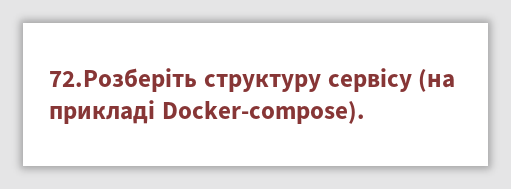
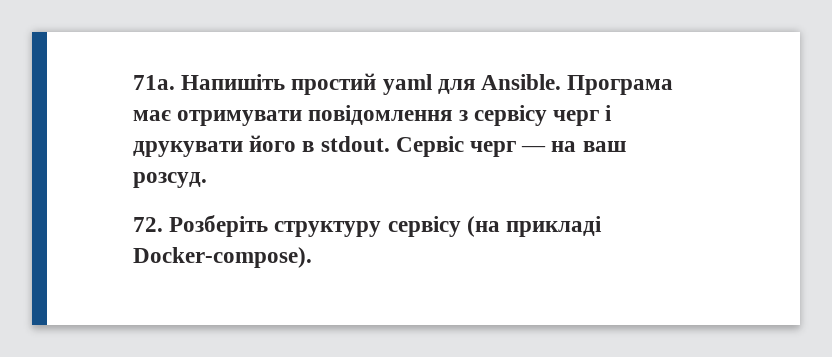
[49,68,197,92] 72.Розберіть -> [133,73,674,95] [133,105,613,126] [133,135,626,157] [133,172,207,188] [133,215,269,237] 71а. Напишіть простий yaml для Ansible. Програма має отримувати повідомлення з сервісу черг і друкувати його в stdout. Сервіс черг — на ваш розсуд. // 72. Розберіть

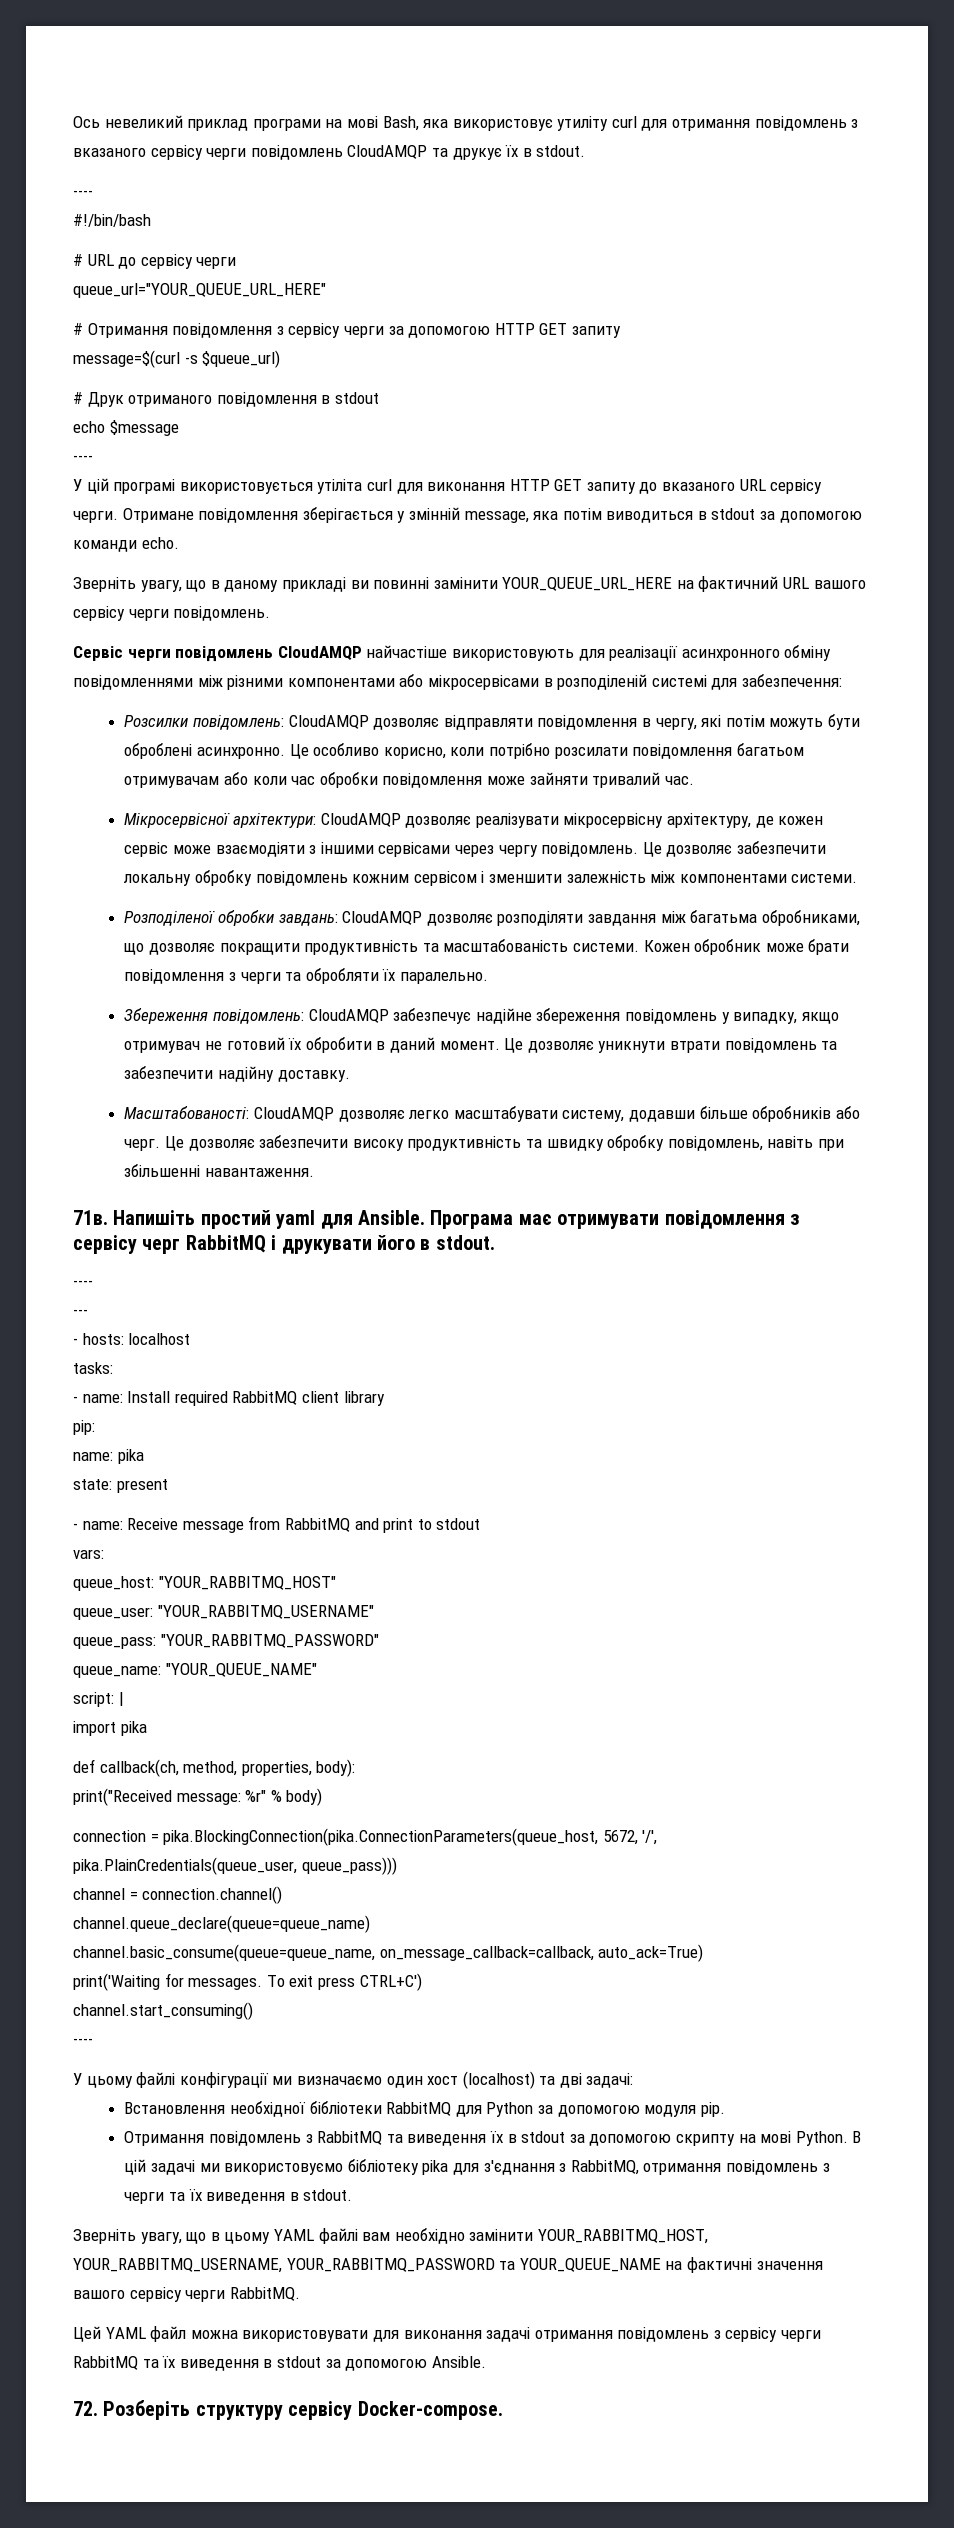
[133,75,175,90] 71а. -> [73,115,859,131] [73,145,586,160] [73,190,93,197] [73,214,151,227] [73,254,237,269] [73,283,326,298] [73,323,621,338] [73,350,281,368] [73,392,379,407] [73,420,179,436] [73,455,93,462] [73,478,823,494] [73,507,862,523] [73,537,179,552] [73,576,866,592] [73,606,271,621] [73,645,832,662] [73,674,842,690] [124,714,860,730] [124,743,804,759] [124,772,694,788] [124,813,824,828] [124,841,826,857] [124,870,858,886] [124,910,860,926] [124,939,850,955] [124,968,488,984] [124,1008,839,1024] [124,1037,838,1053] [124,1066,350,1082] [124,1106,860,1122] [124,1135,844,1151] [124,1164,315,1177] [73,1210,108,1225] Ось невеликий приклад програми на мові Bash, яка використовує утиліту curl для отримання повідомлень з вказаного сервісу черги повідомлень CloudAMQP та друкує їх в stdout. // ---- // #!/bin/bash // # URL до сервісу черги // queue_url="YOUR_QUEUE_URL_HERE" // # Отримання повідомлення з сервісу черги за допомогою HTTP GET запиту // message=$(curl -s $queue_url) // # Друк отриманого повідомлення в stdout // echo $message // ---- // У цій програмі використовується утіліта curl для виконання HTTP GET запиту до вказаного URL сервісу черги. Отримане повідомлення зберігається у змінній message, яка потім виводиться в stdout за допомогою команди echo. // Зверніть увагу, що в даному прикладі ви повинні замінити YOUR_QUEUE_URL_HERE на фактичний URL вашого сервісу черги повідомлень. // Сервіс черги повідомлень CloudAMQP найчастіше використовують для реалізації асинхронного обміну повідомленнями між різними компонентами або мікросервісами в розподіленій системі для забезпечення: // Розсилки повідомлень: CloudAMQP дозволяє відправляти повідомлення в чергу, які потім можуть бути оброблені асинхронно. Це особливо корисно, коли потрібно розсилати повідомлення багатьом отримувачам або коли час обробки повідомлення може зайняти тривалий час. // Мікросервісної архітектури: CloudAMQP дозволяє реалізувати мікросервісну архітектуру, де кожен сервіс може взаємодіяти з іншими сервісами через чергу повідомлень. Це дозволяє забезпечити локальну обробку повідомлень кожним сервісом і зменшити залежність між компонентами системи. // Розподіленої обробки завдань: CloudAMQP дозволяє розподіляти завдання між багатьма обробниками, що дозволяє покращити продуктивність та масштабованість системи. Кожен обробник може брати повідомлення з черги та обробляти їх паралельно. // Збереження повідомлень: CloudAMQP забезпечує надійне збереження повідомлень у випадку, якщо отримувач не готовий їх обробити в даний момент. Це дозволяє уникнути втрати повідомлень та забезпечити надійну доставку. // Масштабованості: CloudAMQP дозволяє легко масштабувати систему, додавши більше обробників або черг. Це дозволяє забезпечити високу продуктивність та швидку обробку повідомлень, навіть при збільшенні навантаження. // 71в.
(600, 118) none -> [185,1235,266,1253] RabbitMQ
[395,136,626,157] [133,172,207,188] Сервіс черг — на ваш розсуд. -> [73,1280,93,1287] [73,1309,88,1316] [73,1333,191,1345] [73,1362,113,1374] [73,1391,385,1406] [73,1420,95,1435] [73,1449,144,1464] [73,1479,168,1493] [73,1516,481,1533] [73,1549,104,1559] [73,1576,336,1591] [73,1605,374,1620] [73,1634,379,1649] [73,1663,317,1678] [73,1692,124,1707] [73,1721,147,1736] [73,1759,356,1777] [73,1788,323,1806] [73,1828,658,1846] [73,1857,397,1875] [73,1886,283,1904] [73,1915,370,1933] [73,1944,704,1962] [73,1973,422,1991] [73,2002,253,2020] [73,2038,93,2045] [73,2071,634,2089] [124,2101,725,2117] [124,2131,862,2146] [124,2159,830,2175] [124,2189,353,2204] [73,2228,708,2244] [73,2257,823,2273] [73,2287,300,2302] [73,2326,822,2342] [73,2356,486,2371] // ---- // --- // - hosts: localhost // tasks: // - name: Install required RabbitMQ client library // pip: // name: pika // state: present // - name: Receive message from RabbitMQ and print to stdout // vars: // queue_host: "YOUR_RABBITMQ_HOST" // queue_user: "YOUR_RABBITMQ_USERNAME" // queue_pass: "YOUR_RABBITMQ_PASSWORD" // queue_name: "YOUR_QUEUE_NAME" // script: | // import pika // def callback(ch, method, properties, body): // print("Received message: %r" % body) // connection = pika.BlockingConnection(pika.ConnectionParameters(queue_host, 5672, '/', pika.PlainCredentials(queue_user, queue_pass))) // channel = connection.channel() // channel.queue_declare(queue=queue_name) // channel.basic_consume(queue=queue_name, on_message_callback=callback, auto_ack=True) // print('Waiting for messages. To exit press CTRL+C') // channel.start_consuming() // ---- // У цьому файлі конфігурації ми визначаємо один хост (localhost) та дві задачі: // Встановлення необхідної бібліотеки RabbitMQ для Python за допомогою модуля pip. // Отримання повідомлень з RabbitMQ та виведення їх в stdout за допомогою скрипту на мові Python. В цій задачі ми використовуємо бібліотеку pika для з'єднання з RabbitMQ, отримання повідомлень з черги та їх виведення в stdout. // Зверніть увагу, що в цьому YAML файлі вам необхідно замінити YOUR_RABBITMQ_HOST, YOUR_RABBITMQ_USERNAME, YOUR_RABBITMQ_PASSWORD та YOUR_QUEUE_NAME на фактичні значення вашого сервісу черги RabbitMQ. // Цей YAML файл можна використовувати для виконання задачі отримання повідомлень з сервісу черги RabbitMQ та їх виведення в stdout за допомогою Ansible.
[466,216,603,237] [133,247,312,268] (на прикладі Docker-compose). -> [357,2401,503,2420] Docker-compose.

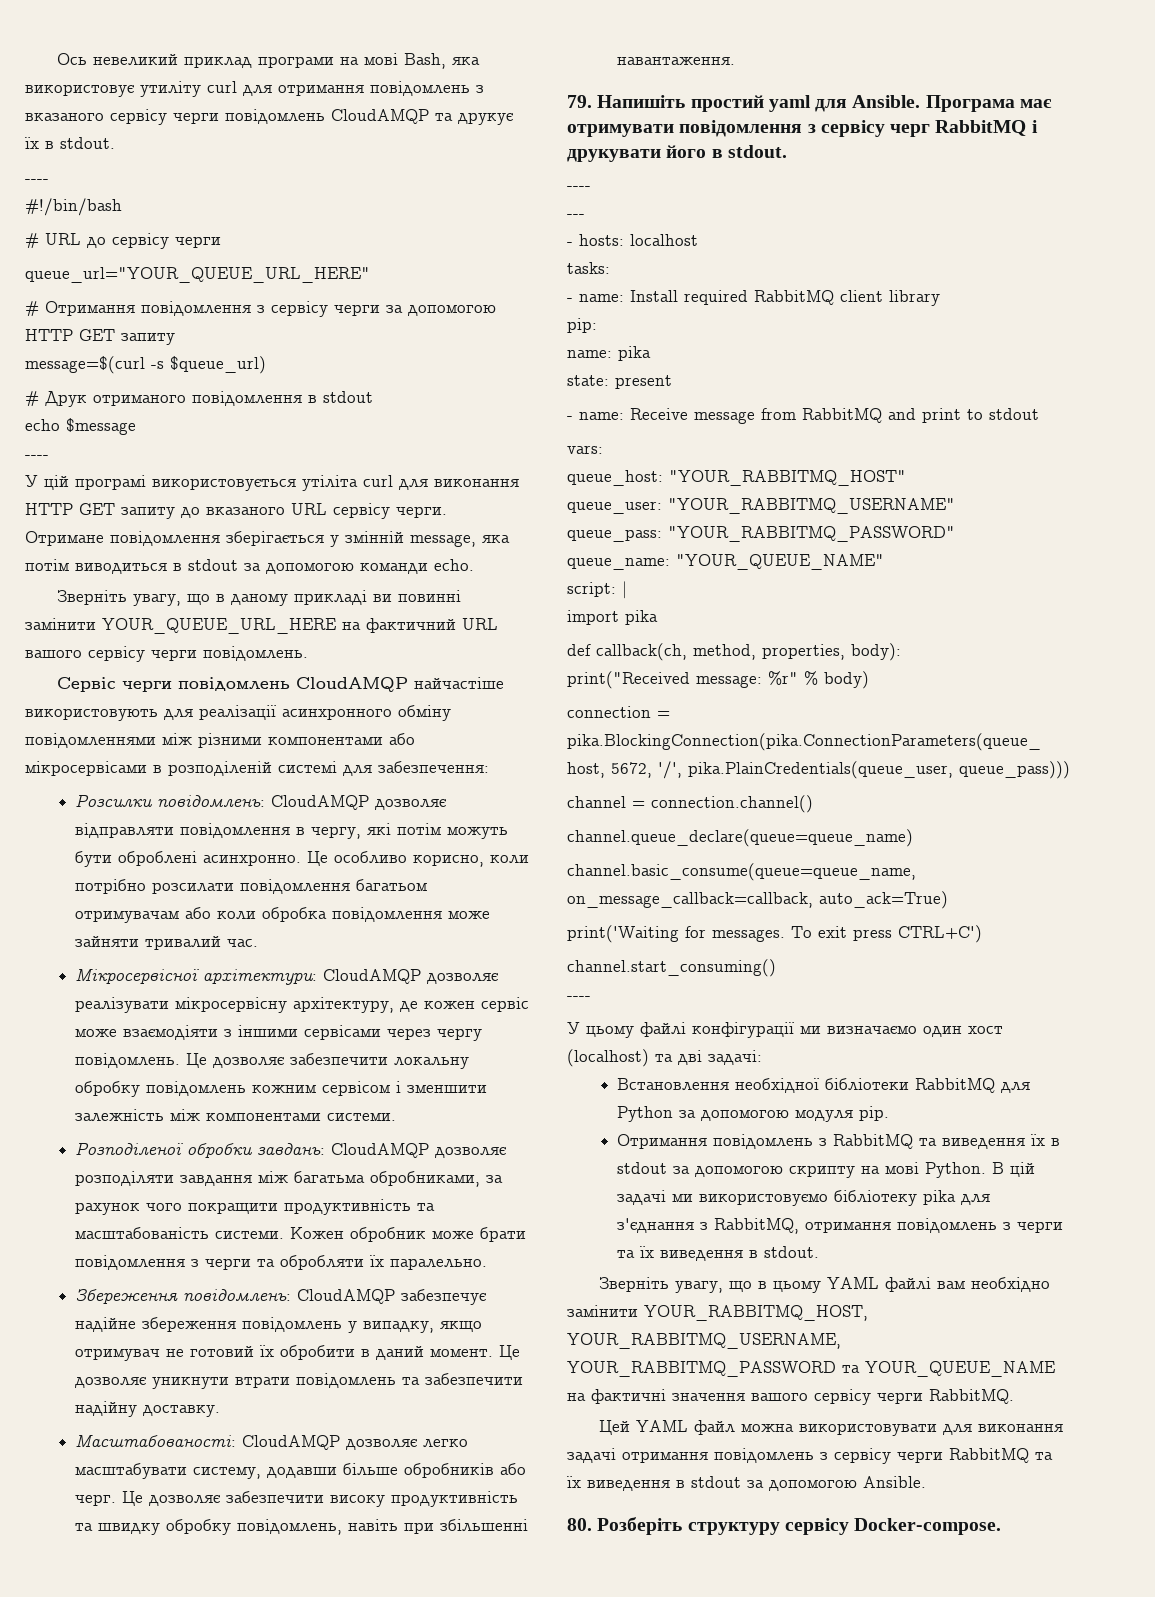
[291,772,378,788] час обробки -> [261,907,327,922] обробка
[124,943,216,955] що дозволяє -> [485,1175,503,1183] [74,1202,182,1215] за рахунок чого
[73,1210,108,1225] 71в. -> [567,95,592,108] 79.
[73,2401,98,2416] 72. -> [567,1518,592,1531] 80.

